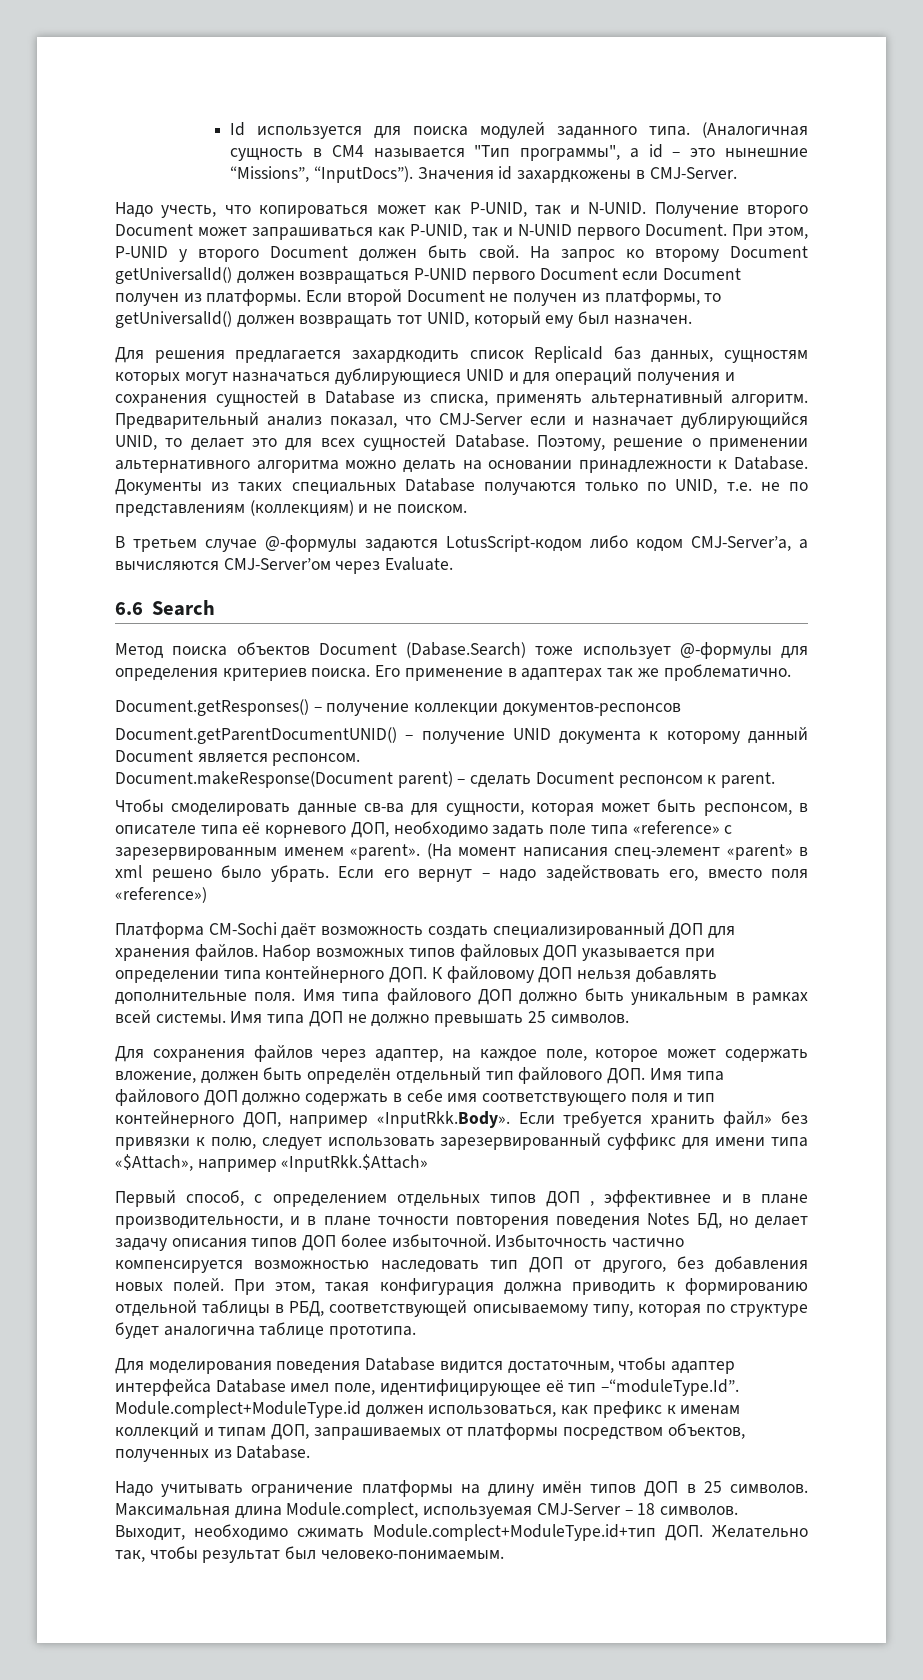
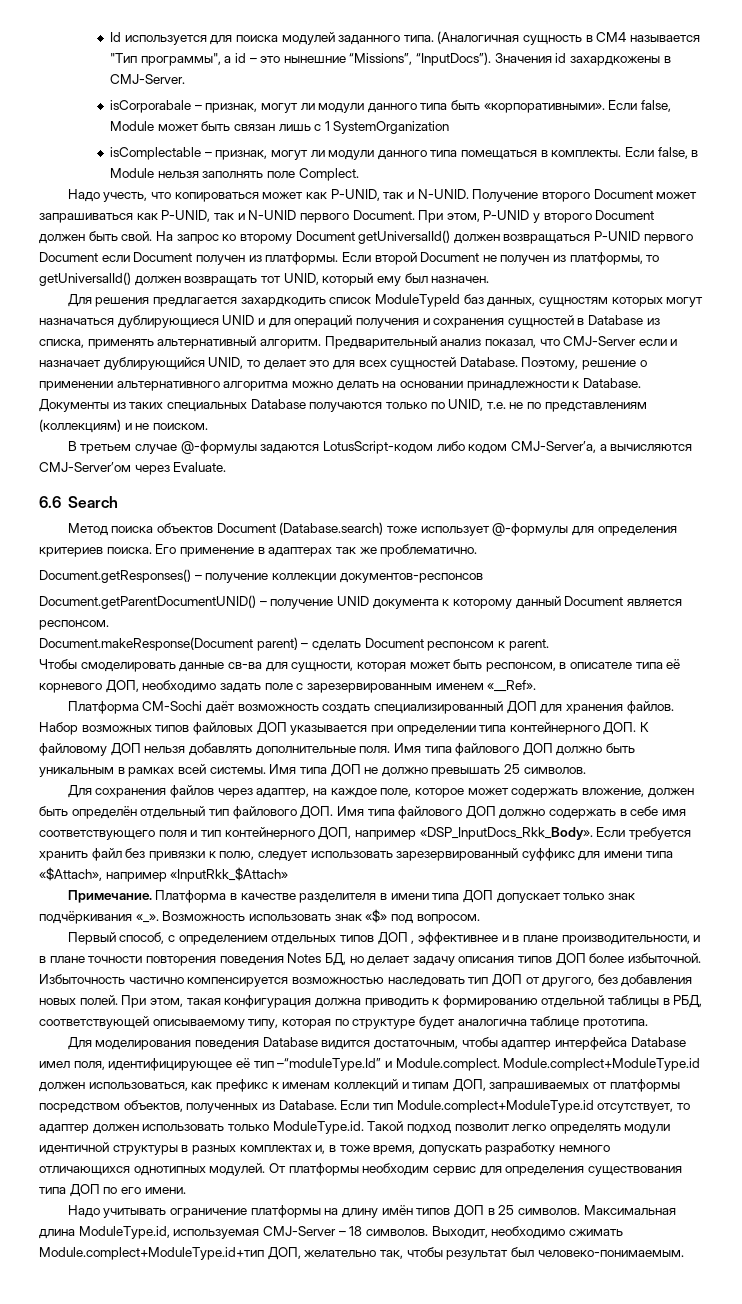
(737, 173) none -> [109,100,672,113] [109,121,450,134] [109,147,699,160] [109,168,359,181] // isCorporabale – признак, могут ли модули данного типа быть «корпоративными». Если false, Module может быть связан лишь с 1 SystemOrganization // isComplectable – признак, могут ли модули данного типа помещаться в комплекты. Если false, в Module нельзя заполнять поле Complect.
[534,346,604,363] ReplicaId -> [374,294,460,307] ModuleTypeId
[406,642,526,658] (Dabase.Search) -> [279,522,384,535] (Database.search)
[590,821,720,835] типа «reference» -> (293, 686) none
[350,843,808,860] [115,865,808,882] [115,887,207,903] «parent». (На момент написания спец-элемент «parent» в xml решено было убрать. Если его вернут – надо задействовать его, вместо поля «reference») -> [487,680,537,692] «__Ref».
[376,1111,510,1128] «InputRkk.Body». -> [419,827,593,840] «DSP_InputDocs_Rkk_Body».
[723,1111,773,1128] файл» -> [91,848,122,861] файл
[281,1154,429,1172] «InputRkk.$Attach» -> [170,867,289,882] [67,890,635,903] [39,909,480,924] «InputRkk_$Attach» // Примечание. Платформа в качестве разделителя в имени типа ДОП допускает только знак подчёркивания «_». Возможность использовать знак «$» под вопросом.
[334,1383,376,1395] поле, -> [73,1061,105,1070] поля,
[601,1379,740,1396] –“moduleType.Id”. -> [277,1058,500,1071] –“moduleType.Id” и Module.complect.
(311, 1452) none -> [340,1100,690,1113] [39,1121,671,1134] [39,1142,611,1155] [39,1163,682,1176] [39,1184,186,1197] Если тип Module.complect+ModuleType.id отсутствует, то адаптер должен использовать только ModuleType.id. Такой подход позволит легко определять модули идентичной структуры в разных комплектах и, в тоже время, допускать разработку немного отличающихся однотипных модулей. От платформы необходим сервис для определения существования типа ДОП по его имени.
[286,1502,419,1519] Module.complect, -> [78,1226,170,1239] ModuleType.id,
[665,1525,808,1541] ДОП. Желательно -> [267,1247,377,1260] ДОП, желательно

